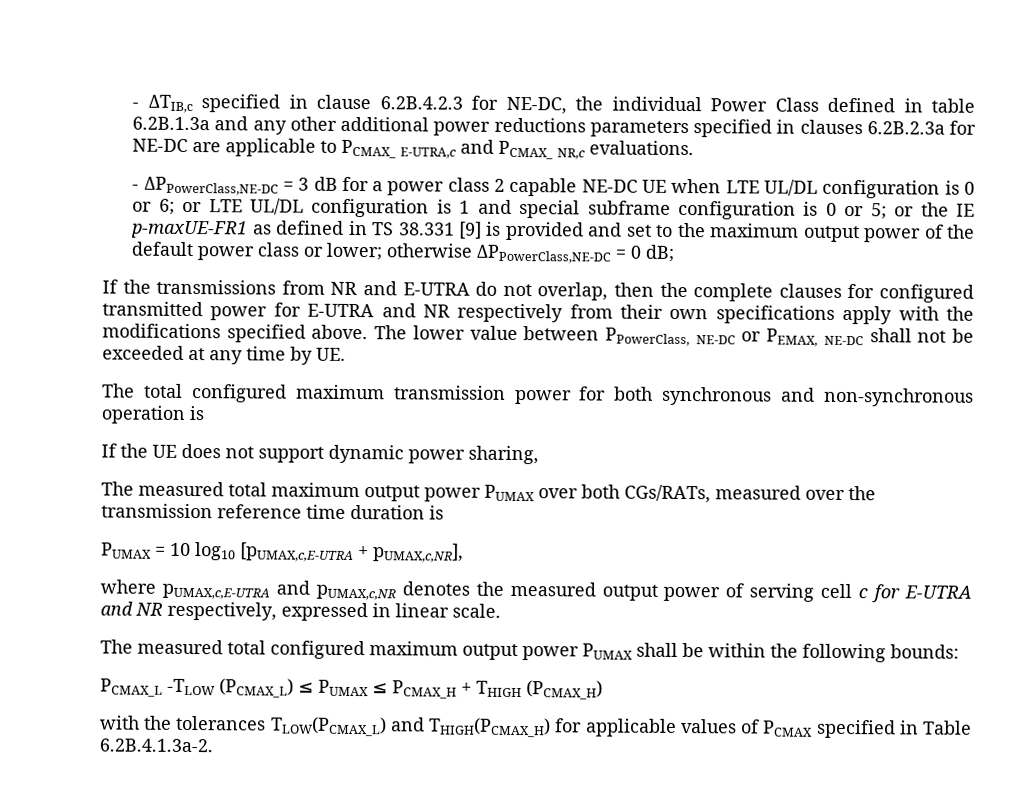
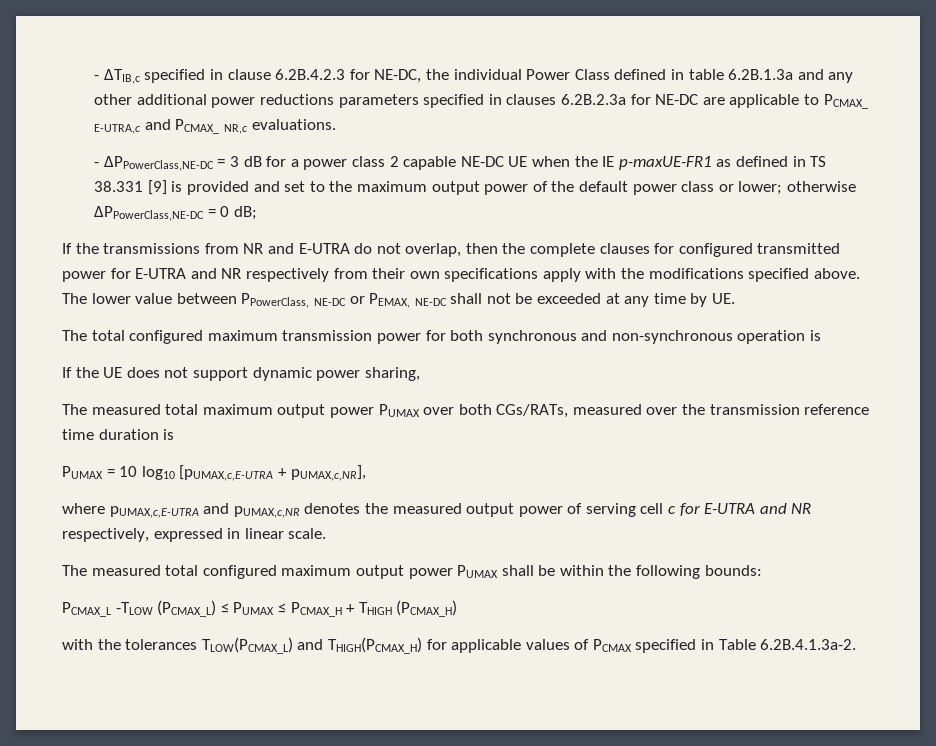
[725,179,975,199] [132,198,915,220] LTE UL/DL configuration is 0 or 6; or LTE UL/DL configuration is 1 and special subframe configuration is 0 or 5; or -> (570, 161) none

